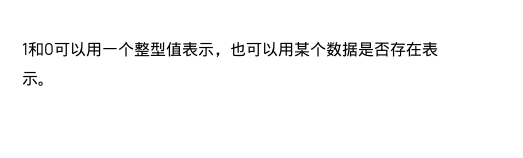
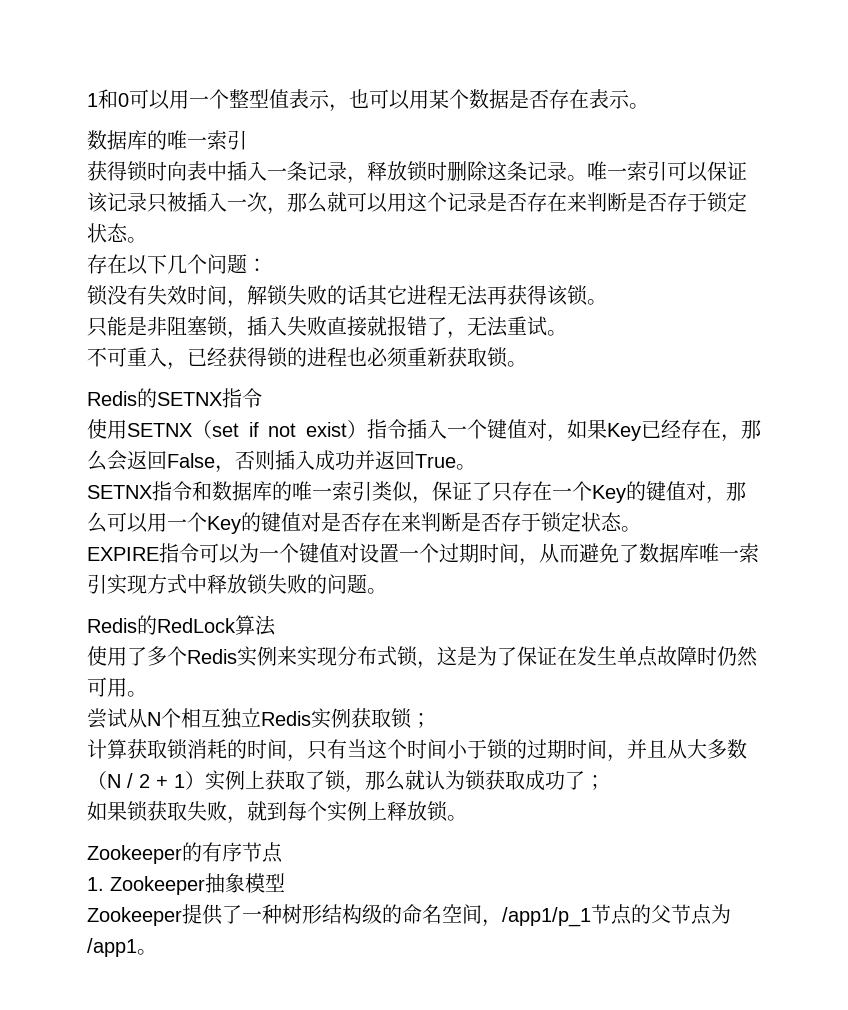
(54, 83) none -> [87,130,247,150] [87,161,747,184] [87,192,747,215] [87,223,147,243] [87,254,267,275] [87,285,607,308] [87,316,567,339] [87,347,527,370] [87,388,262,408] [87,419,761,442] [87,450,476,473] [87,481,746,504] [87,512,641,534] [87,543,759,566] [87,574,387,595] [87,615,276,636] [87,646,758,669] [87,677,147,697] [87,708,431,729] [87,739,747,762] [87,770,605,793] [87,801,467,824] [87,842,283,864] [87,873,285,895] [87,904,731,927] [87,938,157,957] // 数据库的唯一索引 // 获得锁时向表中插入一条记录，释放锁时删除这条记录。唯一索引可以保证该记录只被插入一次，那么就可以用这个记录是否存在来判断是否存于锁定状态。 // 存在以下几个问题： // 锁没有失效时间，解锁失败的话其它进程无法再获得该锁。 // 只能是非阻塞锁，插入失败直接就报错了，无法重试。 // 不可重入，已经获得锁的进程也必须重新获取锁。 // Redis的SETNX指令 // 使用SETNX（set if not exist）指令插入一个键值对，如果Key已经存在，那么会返回False，否则插入成功并返回True。 // SETNX指令和数据库的唯一索引类似，保证了只存在一个Key的键值对，那么可以用一个Key的键值对是否存在来判断是否存于锁定状态。 // EXPIRE指令可以为一个键值对设置一个过期时间，从而避免了数据库唯一索引实现方式中释放锁失败的问题。 // Redis的RedLock算法 // 使用了多个Redis实例来实现分布式锁，这是为了保证在发生单点故障时仍然可用。 // 尝试从N个相互独立Redis实例获取锁； // 计算获取锁消耗的时间，只有当这个时间小于锁的过期时间，并且从大多数（N / 2 + 1）实例上获取了锁，那么就认为锁获取成功了； // 如果锁获取失败，就到每个实例上释放锁。 // Zookeeper的有序节点 // 1. Zookeeper抽象模型 // Zookeeper提供了一种树形结构级的命名空间，/app1/p_1节点的父节点为/app1。

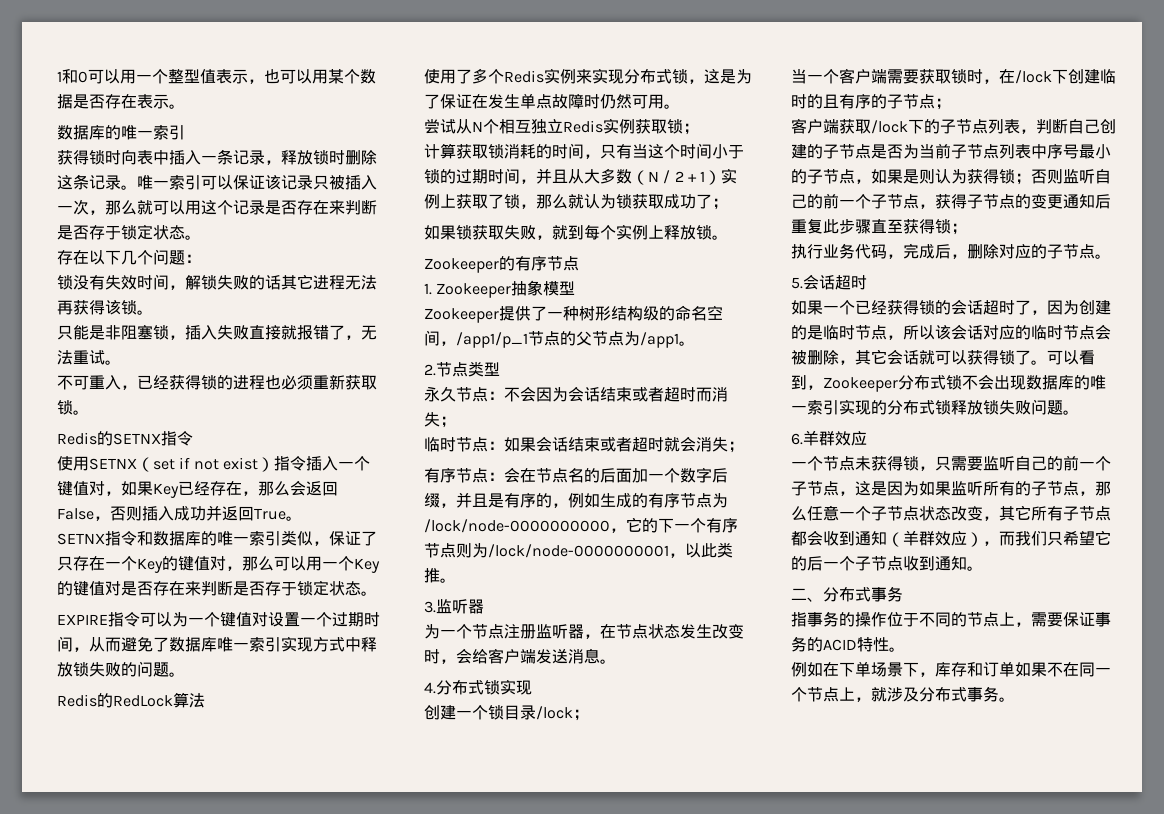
(157, 952) none -> [424,361,500,377] [424,386,728,402] [424,412,456,428] [424,436,744,453] [424,467,728,483] [424,492,728,508] [424,517,738,533] [424,542,733,558] [424,568,456,583] [424,599,484,614] [424,624,744,639] [424,648,616,664] [424,679,532,695] [424,705,589,721] [791,68,1116,84] [791,94,951,110] [791,118,1116,134] [791,143,1111,159] [791,169,1111,185] [791,193,1111,209] [791,219,967,235] [791,243,1111,259] [791,274,867,290] [791,299,1111,315] [791,324,1111,340] [791,349,1095,365] [791,374,1106,392] [791,399,1079,415] [791,430,867,446] [791,455,1111,471] [791,481,1111,496] [791,505,1111,521] [791,530,1111,547] [791,556,983,571] [791,586,903,602] [791,611,1111,627] [791,636,905,652] [791,661,1111,677] [791,686,1015,702] // 2.节点类型 // 永久节点：不会因为会话结束或者超时而消失； // 临时节点：如果会话结束或者超时就会消失； // 有序节点：会在节点名的后面加一个数字后缀，并且是有序的，例如生成的有序节点为/lock/node-0000000000，它的下一个有序节点则为/lock/node-0000000001，以此类推。 // 3.监听器 // 为一个节点注册监听器，在节点状态发生改变时，会给客户端发送消息。 // 4.分布式锁实现 // 创建一个锁目录/lock； // 当一个客户端需要获取锁时，在/lock下创建临时的且有序的子节点； // 客户端获取/lock下的子节点列表，判断自己创建的子节点是否为当前子节点列表中序号最小的子节点，如果是则认为获得锁；否则监听自己的前一个子节点，获得子节点的变更通知后重复此步骤直至获得锁； // 执行业务代码，完成后，删除对应的子节点。 // 5.会话超时 // 如果一个已经获得锁的会话超时了，因为创建的是临时节点，所以该会话对应的临时节点会被删除，其它会话就可以获得锁了。可以看到，Zookeeper分布式锁不会出现数据库的唯一索引实现的分布式锁释放锁失败问题。 // 6.羊群效应 // 一个节点未获得锁，只需要监听自己的前一个子节点，这是因为如果监听所有的子节点，那么任意一个子节点状态改变，其它所有子节点都会收到通知（羊群效应），而我们只希望它的后一个子节点收到通知。 // 二、分布式事务 // 指事务的操作位于不同的节点上，需要保证事务的ACID特性。 // 例如在下单场景下，库存和订单如果不在同一个节点上，就涉及分布式事务。

